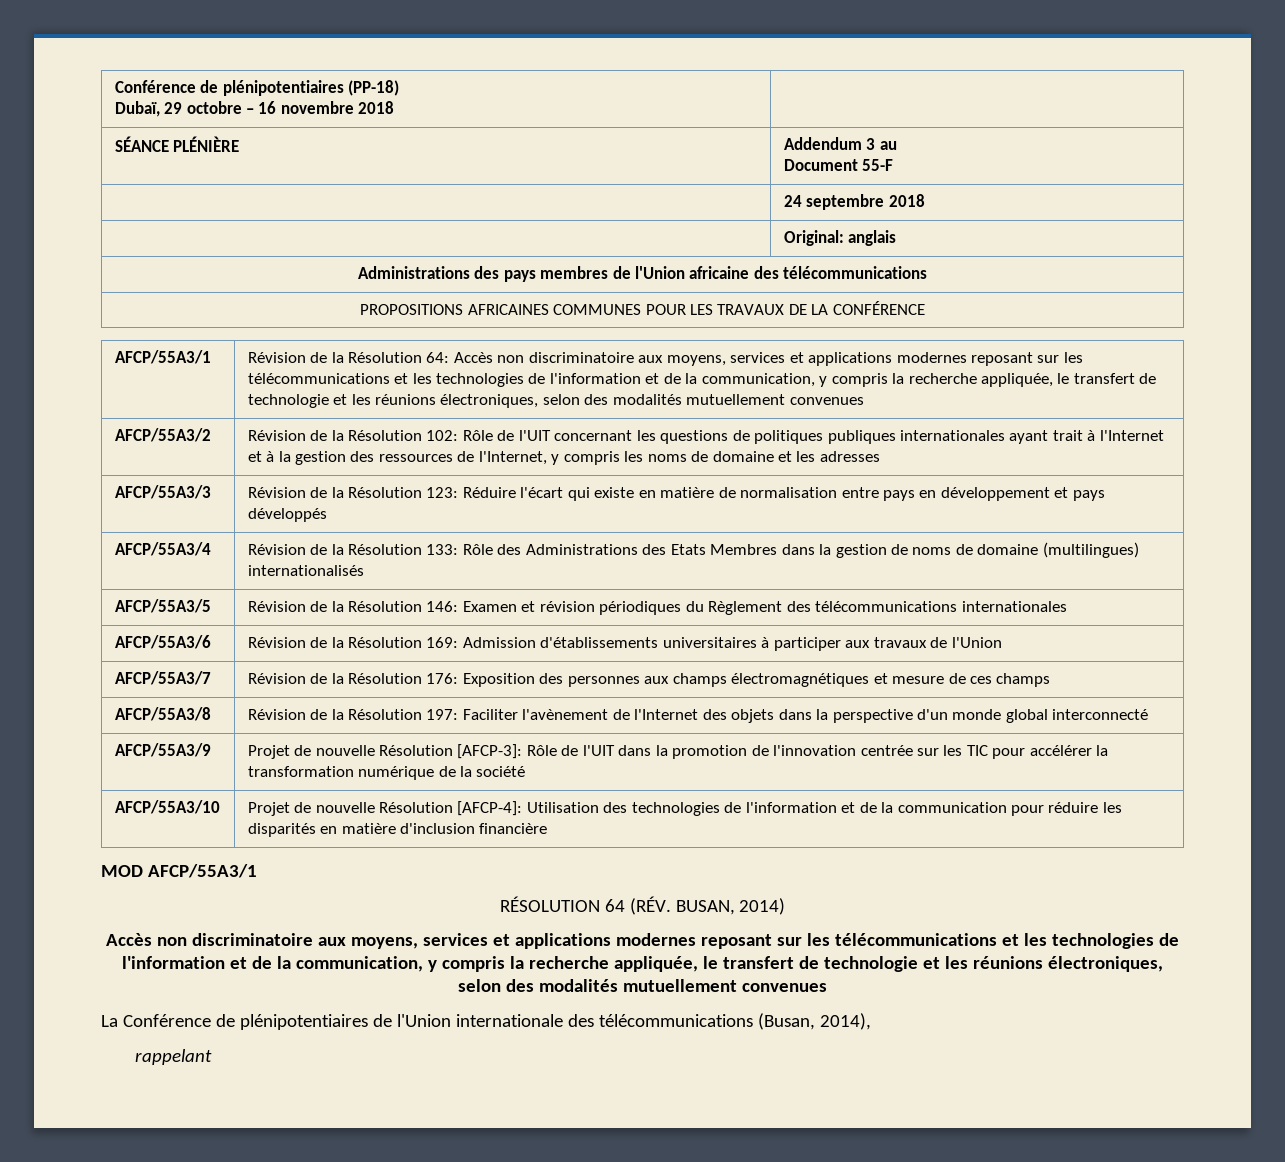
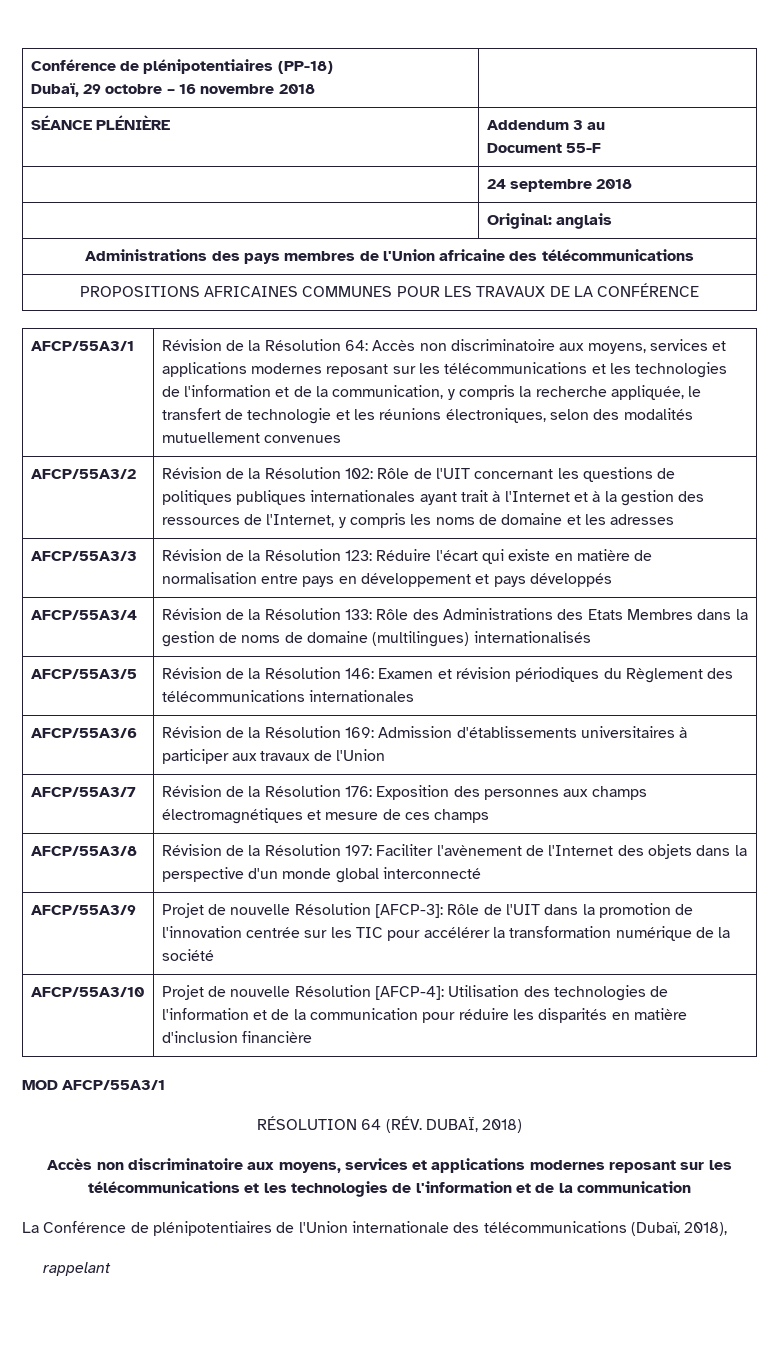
[675,898,786,915] BUSAN, 2014) -> [425,1117,523,1133] DUBAÏ, 2018)
[296,956,1163,972] [458,979,827,992] communication, y compris la recherche appliquée, le transfert de technologie et les réunions électroniques, selon des modalités mutuellement convenues -> [576,1181,691,1193] communication
[757,1013,871,1030] (Busan, 2014), -> [630,1222,728,1236] (Dubaï, 2018),

